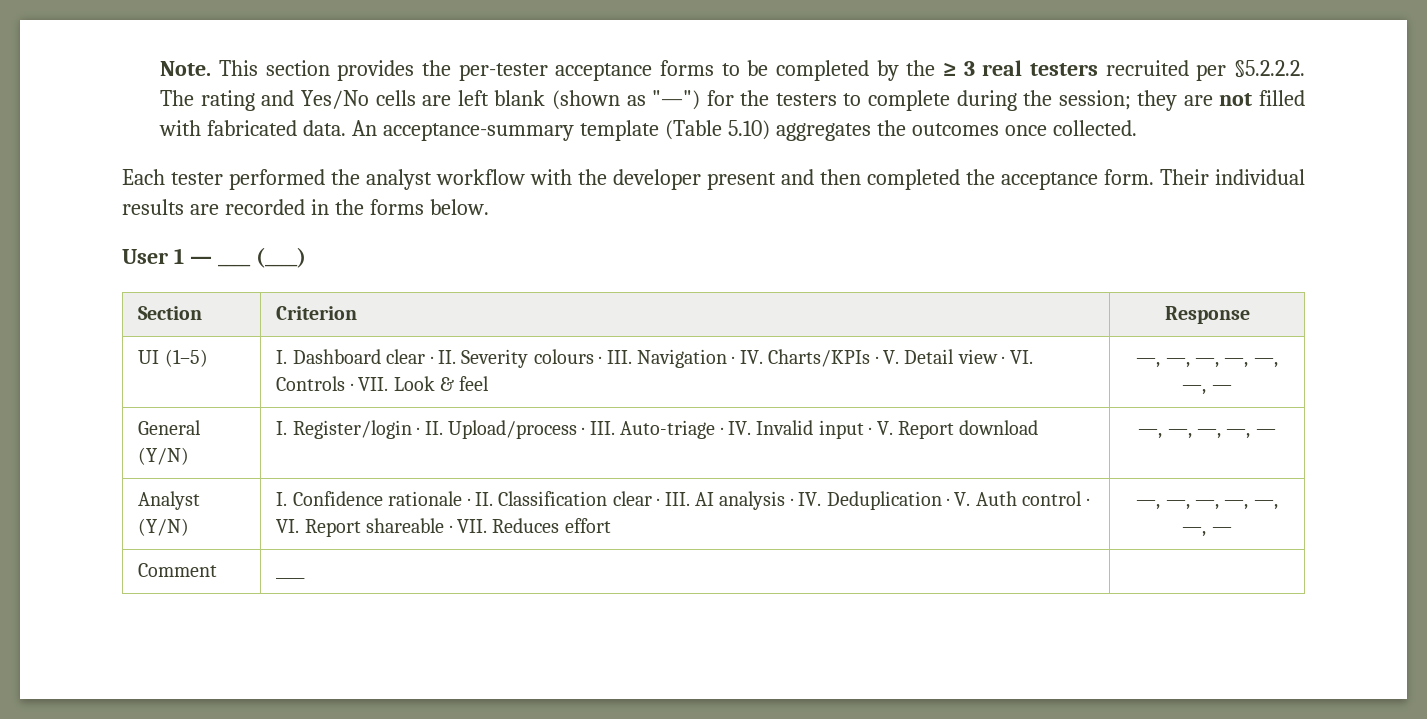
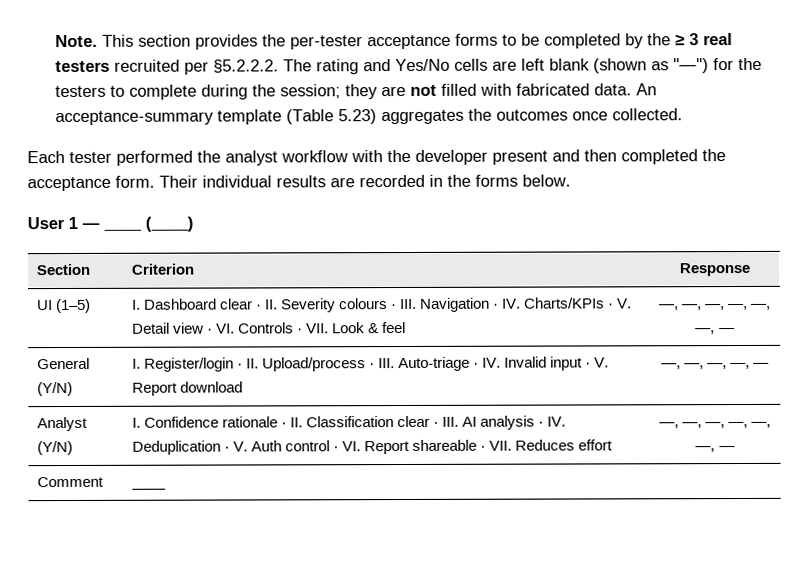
[727,120,770,140] 5.10) -> [338,109,378,125] 5.23)

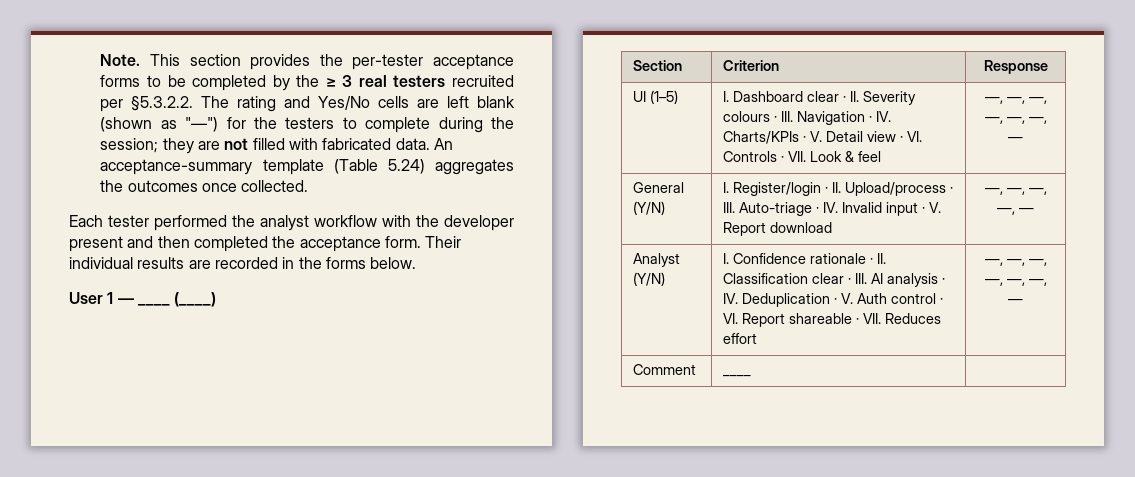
[213,59,280,74] §5.2.2.2. -> [131,96,194,111] §5.3.2.2.
[338,109,378,125] 5.23) -> [387,159,425,174] 5.24)

